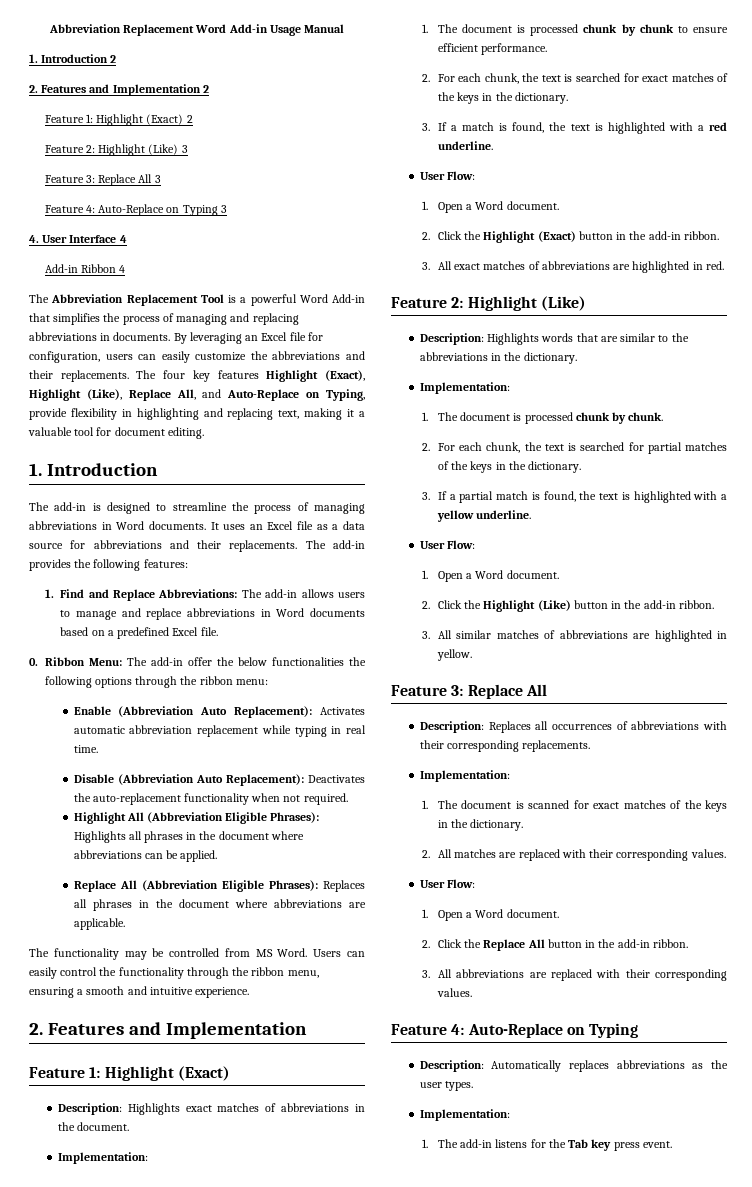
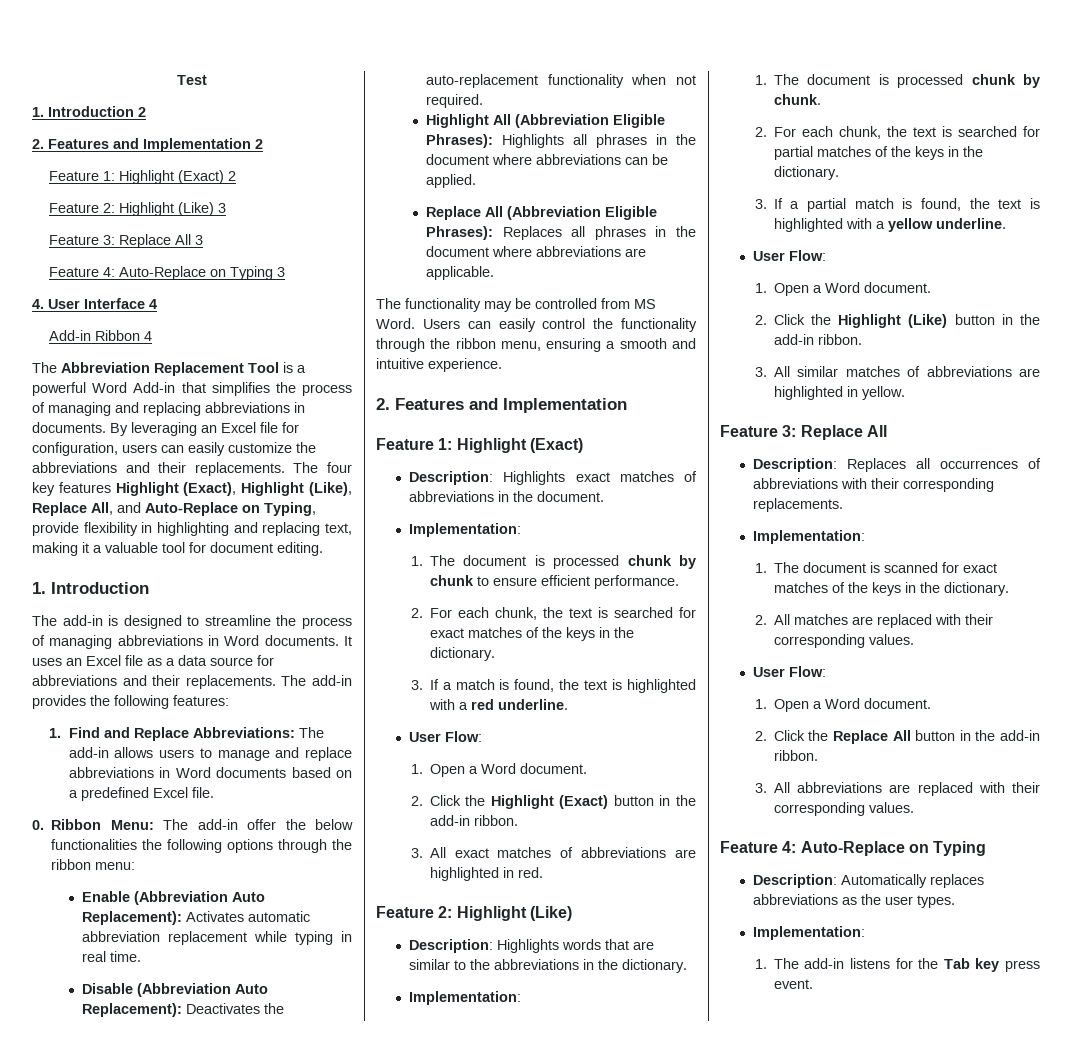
[48,24,345,36] Abbreviation Replacement Word Add-in Usage Manual -> [177,75,207,85] Test

